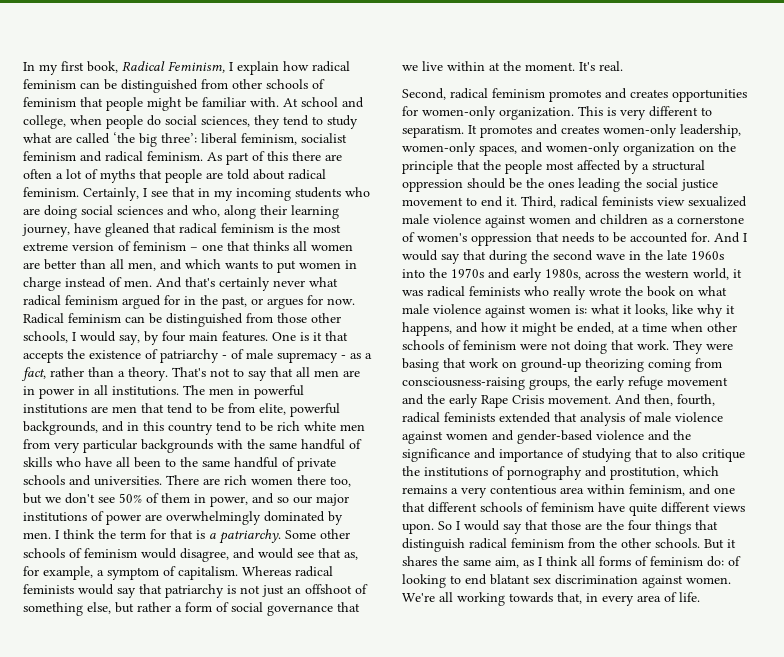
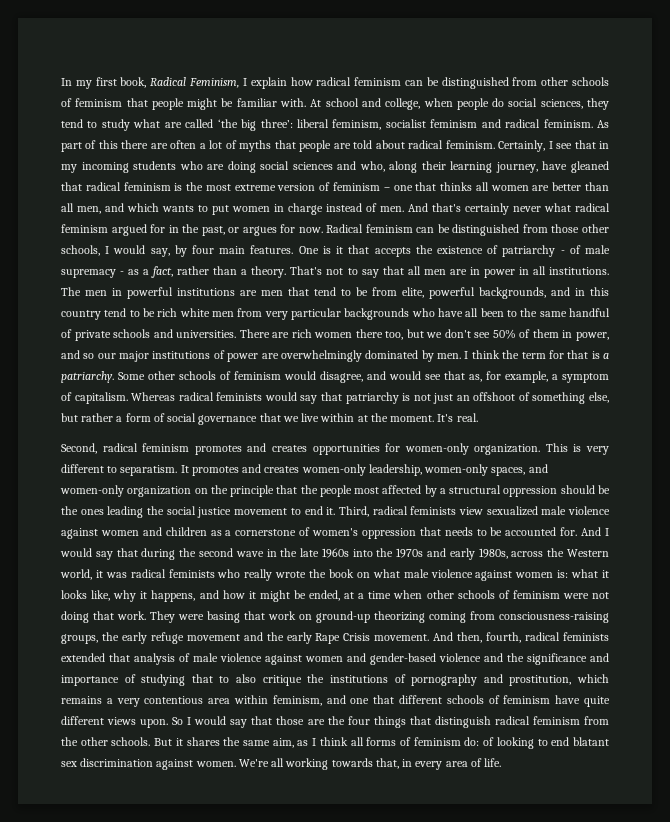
[217,439,362,450] [23,457,52,467] with the same handful of skills -> (410, 314) none
[645,269,689,278] western -> [566,549,609,557] Western
[635,304,693,316] looks, like -> [61,590,111,601] looks like,

